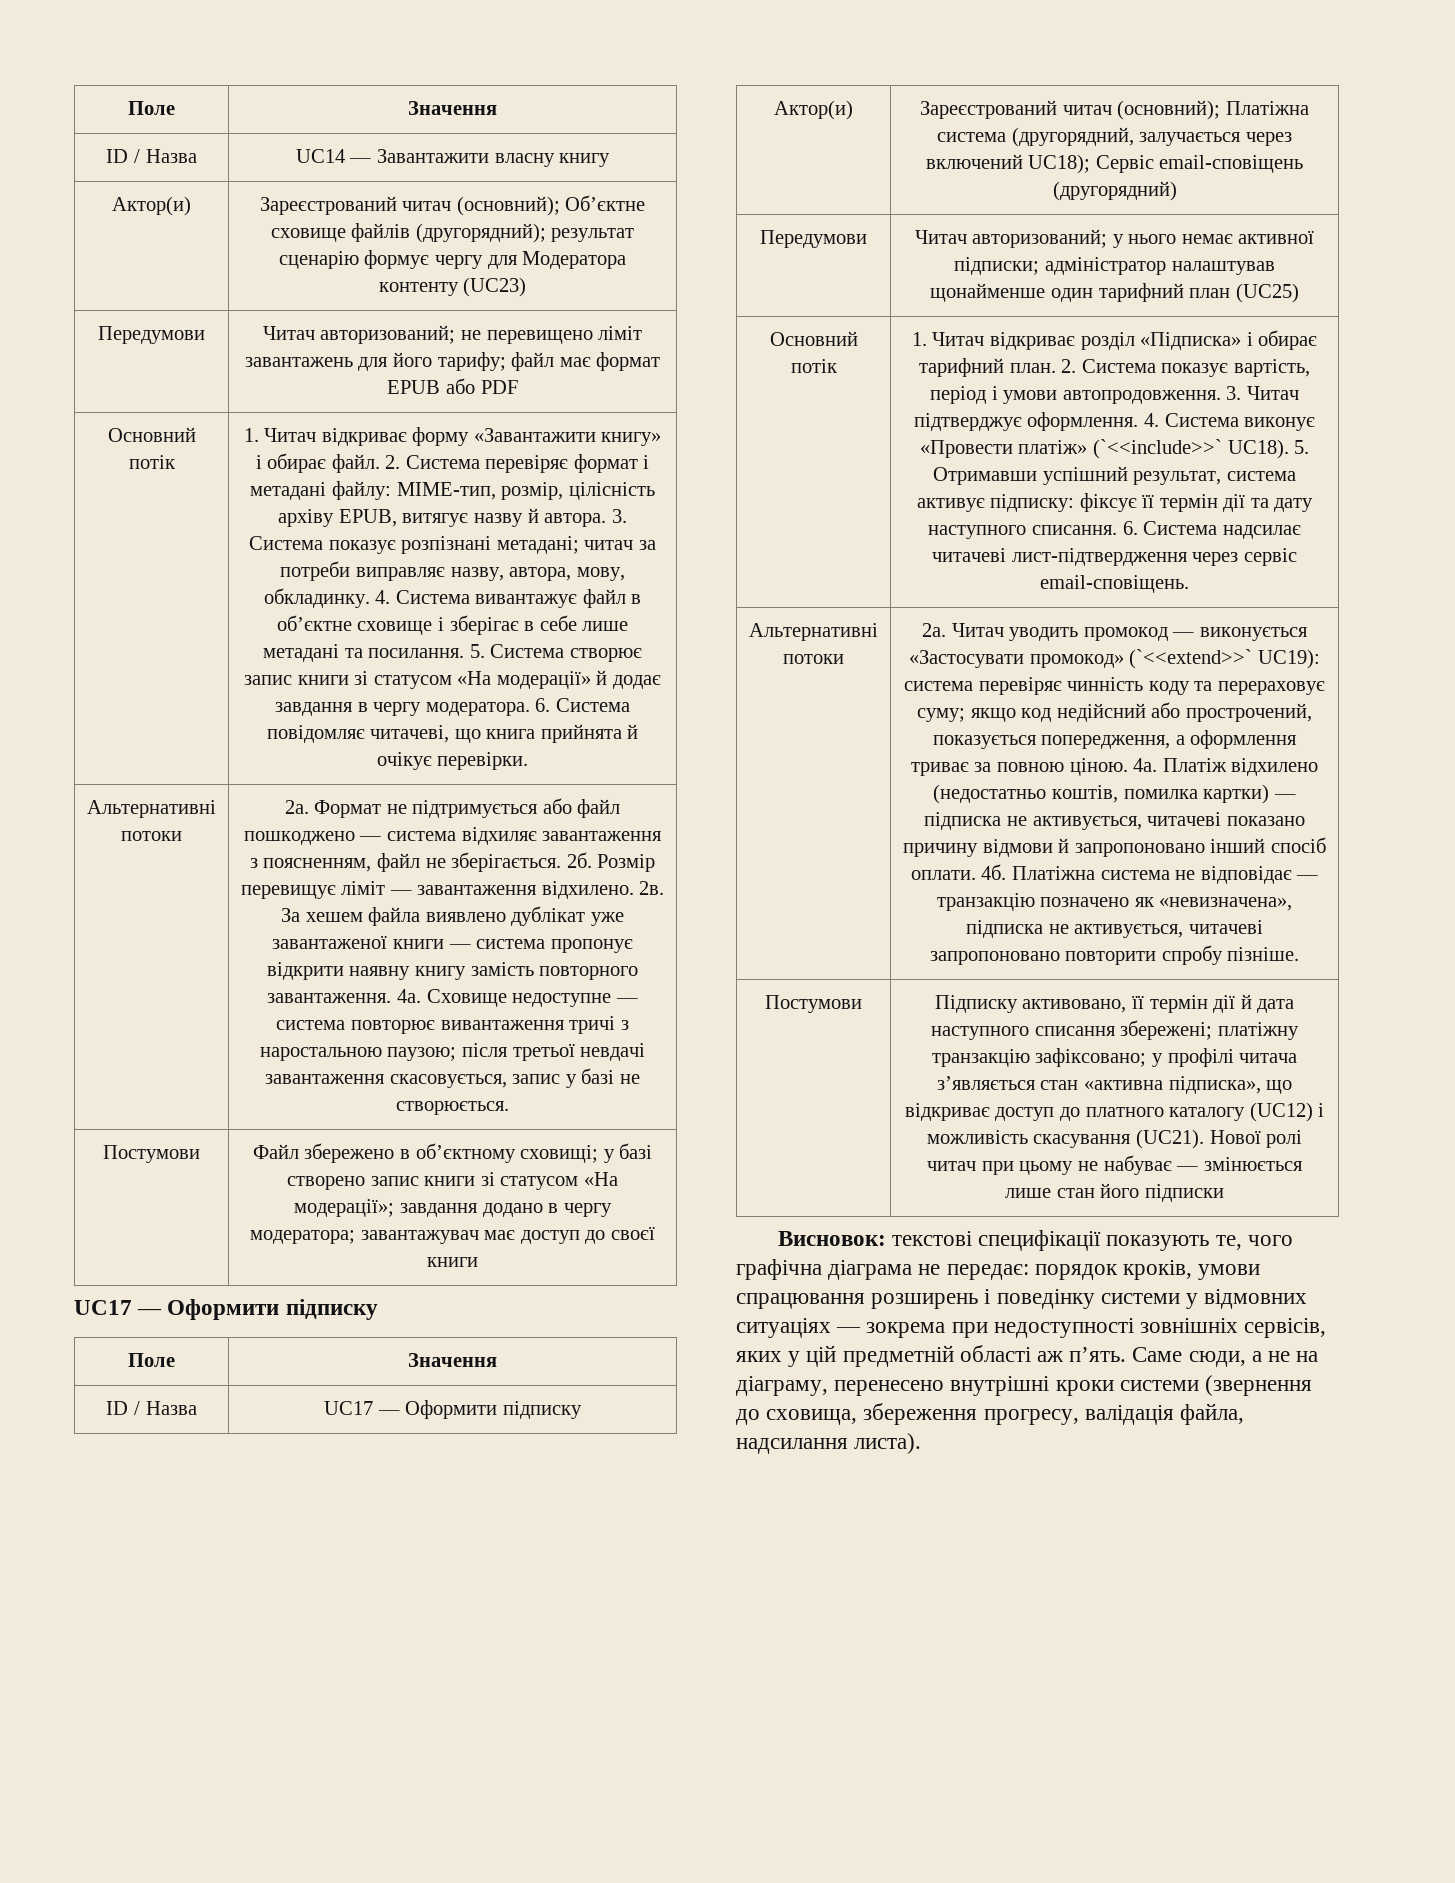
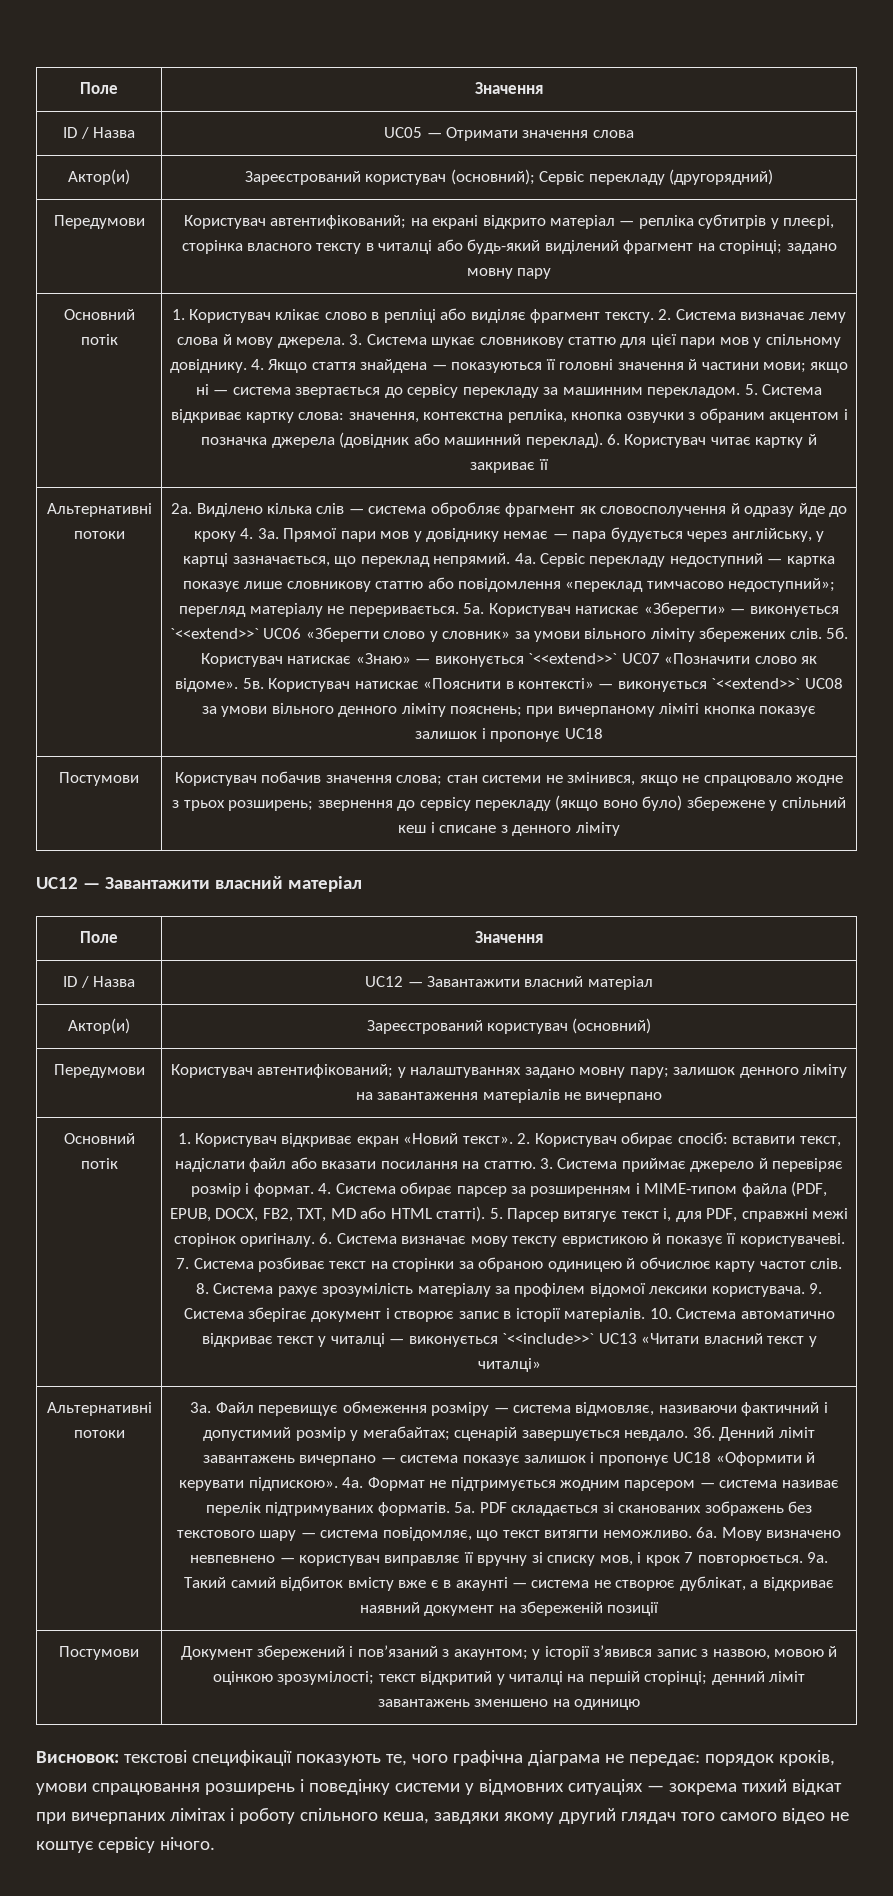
[128,101,175,115] [408,101,497,115] [106,149,197,163] [295,149,611,167] [112,196,191,216] [259,195,646,216] [270,223,635,243] [278,250,627,269] [378,277,527,297] [98,326,205,344] [262,325,643,344] [244,352,661,371] [387,378,518,394] [107,427,196,442] [128,455,175,469] [243,427,662,446] [255,453,650,473] [250,481,655,500] [278,508,627,527] [249,536,656,554] [280,561,625,581] [263,588,642,608] [276,615,629,635] [263,644,642,662] [244,670,661,689] [275,698,630,716] [266,724,639,743] [376,752,529,770] [87,800,216,818] [121,831,182,841] [284,798,621,818] [243,827,663,845] [249,852,656,872] [240,881,665,899] [281,906,624,926] [272,935,633,953] [266,962,639,980] [267,989,638,1007] [276,1016,629,1034] [259,1043,646,1061] [265,1068,640,1088] [396,1101,509,1115] [103,1145,200,1163] [252,1143,653,1163] [287,1172,618,1190] [294,1199,612,1217] [250,1226,655,1244] [427,1257,478,1267] [74,1299,378,1320] [128,1353,175,1367] [408,1353,497,1367] [106,1401,197,1415] [324,1400,582,1419] [774,100,853,120] [920,100,1309,120] [937,127,1292,147] [925,154,1304,174] [1052,181,1177,201] [760,230,867,248] [914,229,1315,248] [954,257,1275,275] [930,283,1299,303] [769,331,858,346] [790,359,837,373] [911,330,1318,350] [919,358,1310,377] [930,386,1299,404] [913,412,1316,431] [919,439,1310,459] [933,466,1296,485] [916,493,1314,512] [928,521,1301,539] [932,548,1297,566] [1040,575,1189,593] [749,623,878,641] [783,654,844,664] [922,623,1308,641] [909,649,1320,669] [904,677,1325,695] [917,702,1312,722] [932,730,1298,749] [910,758,1319,776] [933,784,1296,804] [924,812,1305,830] [903,837,1326,857] [910,864,1319,884] [936,893,1293,911] [966,920,1263,938] [929,945,1300,965] [765,995,862,1013] [934,994,1295,1013] [931,1020,1299,1040] [931,1048,1298,1067] [936,1076,1293,1094] [904,1102,1325,1122] [926,1129,1303,1149] [927,1155,1303,1175] [1005,1183,1224,1202] Поле | Значення // ID / Назва | UC14 — Завантажити власну книгу // Актор(и) | Зареєстрований читач (основний); Обʼєктне сховище файлів (другорядний); результат сценарію формує чергу для Модератора контенту (UC23) // Передумови | Читач авторизований; не перевищено ліміт завантажень для його тарифу; файл має формат EPUB або PDF // Основний потік | 1. Читач відкриває форму «Завантажити книгу» і обирає файл. 2. Система перевіряє формат і метадані файлу: MIME-тип, розмір, цілісність архіву EPUB, витягує назву й автора. 3. Система показує розпізнані метадані; читач за потреби виправляє назву, автора, мову, обкладинку. 4. Система вивантажує файл в обʼєктне сховище і зберігає в себе лише метадані та посилання. 5. Система створює запис книги зі статусом «На модерації» й додає завдання в чергу модератора. 6. Система повідомляє читачеві, що книга прийнята й очікує перевірки. // Альтернативні потоки | 2а. Формат не підтримується або файл пошкоджено — система відхиляє завантаження з поясненням, файл не зберігається. 2б. Розмір перевищує ліміт — завантаження відхилено. 2в. За хешем файла виявлено дублікат уже завантаженої книги — система пропонує відкрити наявну книгу замість повторного завантаження. 4а. Сховище недоступне — система повторює вивантаження тричі з наростальною паузою; після третьої невдачі завантаження скасовується, запис у базі не створюється. // Постумови | Файл збережено в обʼєктному сховищі; у базі створено запис книги зі статусом «На модерації»; завдання додано в чергу модератора; завантажувач має доступ до своєї книги // UC17 — Оформити підписку // Поле | Значення // ID / Назва | UC17 — Оформити підписку // Актор(и) | Зареєстрований читач (основний); Платіжна система (другорядний, залучається через включений UC18); Сервіс email-сповіщень (другорядний) // Передумови | Читач авторизований; у нього немає активної підписки; адміністратор налаштував щонайменше один тарифний план (UC25) // Основний потік | 1. Читач відкриває розділ «Підписка» і обирає тарифний план. 2. Система показує вартість, період і умови автопродовження. 3. Читач підтверджує оформлення. 4. Система виконує «Провести платіж» (`<<include>>` UC18). 5. Отримавши успішний результат, система активує підписку: фіксує її термін дії та дату наступного списання. 6. Система надсилає читачеві лист-підтвердження через сервіс email-сповіщень. // Альтернативні потоки | 2а. Читач уводить промокод — виконується «Застосувати промокод» (`<<extend>>` UC19): система перевіряє чинність коду та перераховує суму; якщо код недійсний або прострочений, показується попередження, а оформлення триває за повною ціною. 4а. Платіж відхилено (недостатньо коштів, помилка картки) — підписка не активується, читачеві показано причину відмови й запропоновано інший спосіб оплати. 4б. Платіжна система не відповідає — транзакцію позначено як «невизначена», підписка не активується, читачеві запропоновано повторити спробу пізніше. // Постумови | Підписку активовано, її термін дії й дата наступного списання збережені; платіжну транзакцію зафіксовано; у профілі читача зʼявляється стан «активна підписка», що відкриває доступ до платного каталогу (UC12) і можливість скасування (UC21). Нової ролі читач при цьому не набуває — змінюється лише стан його підписки -> [80,82,118,94] [475,82,543,94] [63,127,135,139] [384,127,634,141] [68,169,130,185] [244,169,774,185] [53,215,145,229] [183,214,835,229] [181,239,837,254] [466,268,552,279] [63,309,135,320] [80,334,118,345] [171,308,847,323] [177,334,841,348] [169,359,849,373] [195,384,823,398] [170,408,848,423] [201,432,817,448] [470,459,549,473] [46,503,152,517] [73,531,125,539] [171,502,847,517] [193,527,825,542] [183,553,835,567] [182,577,836,592] [179,602,839,617] [169,627,849,642] [200,653,818,667] [175,678,843,692] [201,703,817,717] [415,728,603,742] [59,772,139,786] [174,771,844,786] [172,795,846,811] [398,822,620,836] [36,876,362,892] [80,931,118,943] [475,931,543,943] [63,976,135,988] [365,976,653,990] [68,1018,130,1034] [366,1018,652,1034] [53,1064,145,1078] [170,1064,848,1078] [355,1089,663,1103] [63,1133,135,1144] [80,1158,118,1169] [177,1132,841,1147] [174,1157,844,1172] [190,1181,828,1197] [169,1206,849,1222] [173,1233,845,1247] [176,1257,842,1272] [195,1283,823,1297] [183,1307,835,1322] [201,1333,817,1347] [477,1358,541,1372] [46,1402,152,1416] [73,1430,125,1438] [190,1401,828,1416] [203,1426,815,1441] [202,1452,816,1466] [179,1477,839,1491] [205,1501,813,1516] [176,1527,842,1541] [190,1552,828,1566] [184,1576,834,1591] [359,1601,660,1616] [59,1646,139,1660] [180,1645,838,1660] [212,1671,806,1685] [377,1699,641,1710] Поле | Значення // ID / Назва | UC05 — Отримати значення слова // Актор(и) | Зареєстрований користувач (основний); Сервіс перекладу (другорядний) // Передумови | Користувач автентифікований; на екрані відкрито матеріал — репліка субтитрів у плеєрі, сторінка власного тексту в читалці або будь-який виділений фрагмент на сторінці; задано мовну пару // Основний потік | 1. Користувач клікає слово в репліці або виділяє фрагмент тексту. 2. Система визначає лему слова й мову джерела. 3. Система шукає словникову статтю для цієї пари мов у спільному довіднику. 4. Якщо стаття знайдена — показуються її головні значення й частини мови; якщо ні — система звертається до сервісу перекладу за машинним перекладом. 5. Система відкриває картку слова: значення, контекстна репліка, кнопка озвучки з обраним акцентом і позначка джерела (довідник або машинний переклад). 6. Користувач читає картку й закриває її // Альтернативні потоки | 2а. Виділено кілька слів — система обробляє фрагмент як словосполучення й одразу йде до кроку 4. 3а. Прямої пари мов у довіднику немає — пара будується через англійську, у картці зазначається, що переклад непрямий. 4а. Сервіс перекладу недоступний — картка показує лише словникову статтю або повідомлення «переклад тимчасово недоступний»; перегляд матеріалу не переривається. 5а. Користувач натискає «Зберегти» — виконується `<<extend>>` UC06 «Зберегти слово у словник» за умови вільного ліміту збережених слів. 5б. Користувач натискає «Знаю» — виконується `<<extend>>` UC07 «Позначити слово як відоме». 5в. Користувач натискає «Пояснити в контексті» — виконується `<<extend>>` UC08 за умови вільного денного ліміту пояснень; при вичерпаному ліміті кнопка показує залишок і пропонує UC18 // Постумови | Користувач побачив значення слова; стан системи не змінився, якщо не спрацювало жодне з трьох розширень; звернення до сервісу перекладу (якщо воно було) збережене у спільний кеш і списане з денного ліміту // UC12 — Завантажити власний матеріал // Поле | Значення // ID / Назва | UC12 — Завантажити власний матеріал // Актор(и) | Зареєстрований користувач (основний) // Передумови | Користувач автентифікований; у налаштуваннях задано мовну пару; залишок денного ліміту на завантаження матеріалів не вичерпано // Основний потік | 1. Користувач відкриває екран «Новий текст». 2. Користувач обирає спосіб: вставити текст, надіслати файл або вказати посилання на статтю. 3. Система приймає джерело й перевіряє розмір і формат. 4. Система обирає парсер за розширенням і MIME-типом файла (PDF, EPUB, DOCX, FB2, TXT, MD або HTML статті). 5. Парсер витягує текст і, для PDF, справжні межі сторінок оригіналу. 6. Система визначає мову тексту евристикою й показує її користувачеві. 7. Система розбиває текст на сторінки за обраною одиницею й обчислює карту частот слів. 8. Система рахує зрозумілість матеріалу за профілем відомої лексики користувача. 9. Система зберігає документ і створює запис в історії матеріалів. 10. Система автоматично відкриває текст у читалці — виконується `<<include>>` UC13 «Читати власний текст у читалці» // Альтернативні потоки | 3а. Файл перевищує обмеження розміру — система відмовляє, називаючи фактичний і допустимий розмір у мегабайтах; сценарій завершується невдало. 3б. Денний ліміт завантажень вичерпано — система показує залишок і пропонує UC18 «Оформити й керувати підпискою». 4а. Формат не підтримується жодним парсером — система називає перелік підтримуваних форматів. 5а. PDF складається зі сканованих зображень без текстового шару — система повідомляє, що текст витягти неможливо. 6а. Мову визначено невпевнено — користувач виправляє її вручну зі списку мов, і крок 7 повторюється. 9а. Такий самий відбиток вмісту вже є в акаунті — система не створює дублікат, а відкриває наявний документ на збереженій позиції // Постумови | Документ збережений і повʼязаний з акаунтом; у історії зʼявився запис з назвою, мовою й оцінкою зрозумілості; текст відкритий у читалці на першій сторінці; денний ліміт завантажень зменшено на одиницю
[951,1318,1327,1338] [736,1345,1319,1367] [736,1375,1313,1396] [736,1403,1245,1425] [736,1433,922,1454] при недоступності зовнішніх сервісів, яких у цій предметній області аж пʼять. Саме сюди, а не на діаграму, перенесено внутрішні кроки системи (звернення до сховища, збереження прогресу, валідація файла, надсилання листа). -> [741,1779,842,1795] [36,1808,849,1824] [36,1837,215,1853] тихий відкат при вичерпаних лімітах і роботу спільного кеша, завдяки якому другий глядач того самого відео не коштує сервісу нічого.

